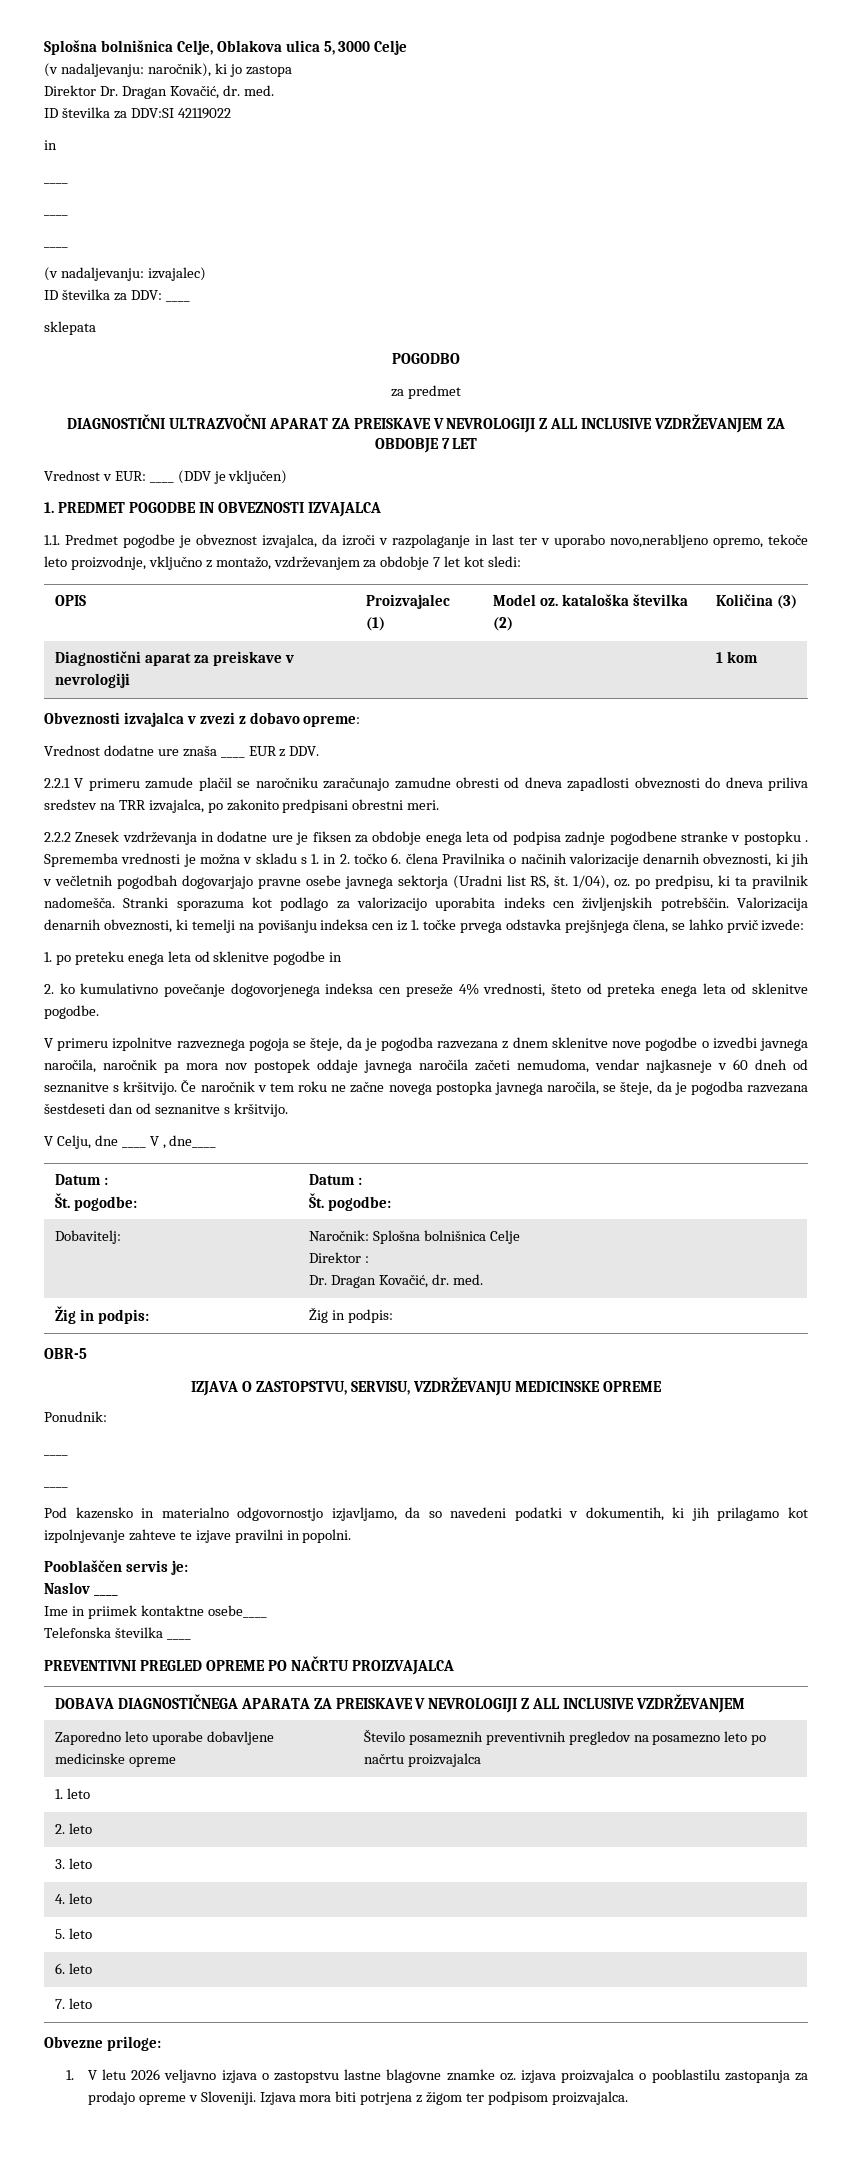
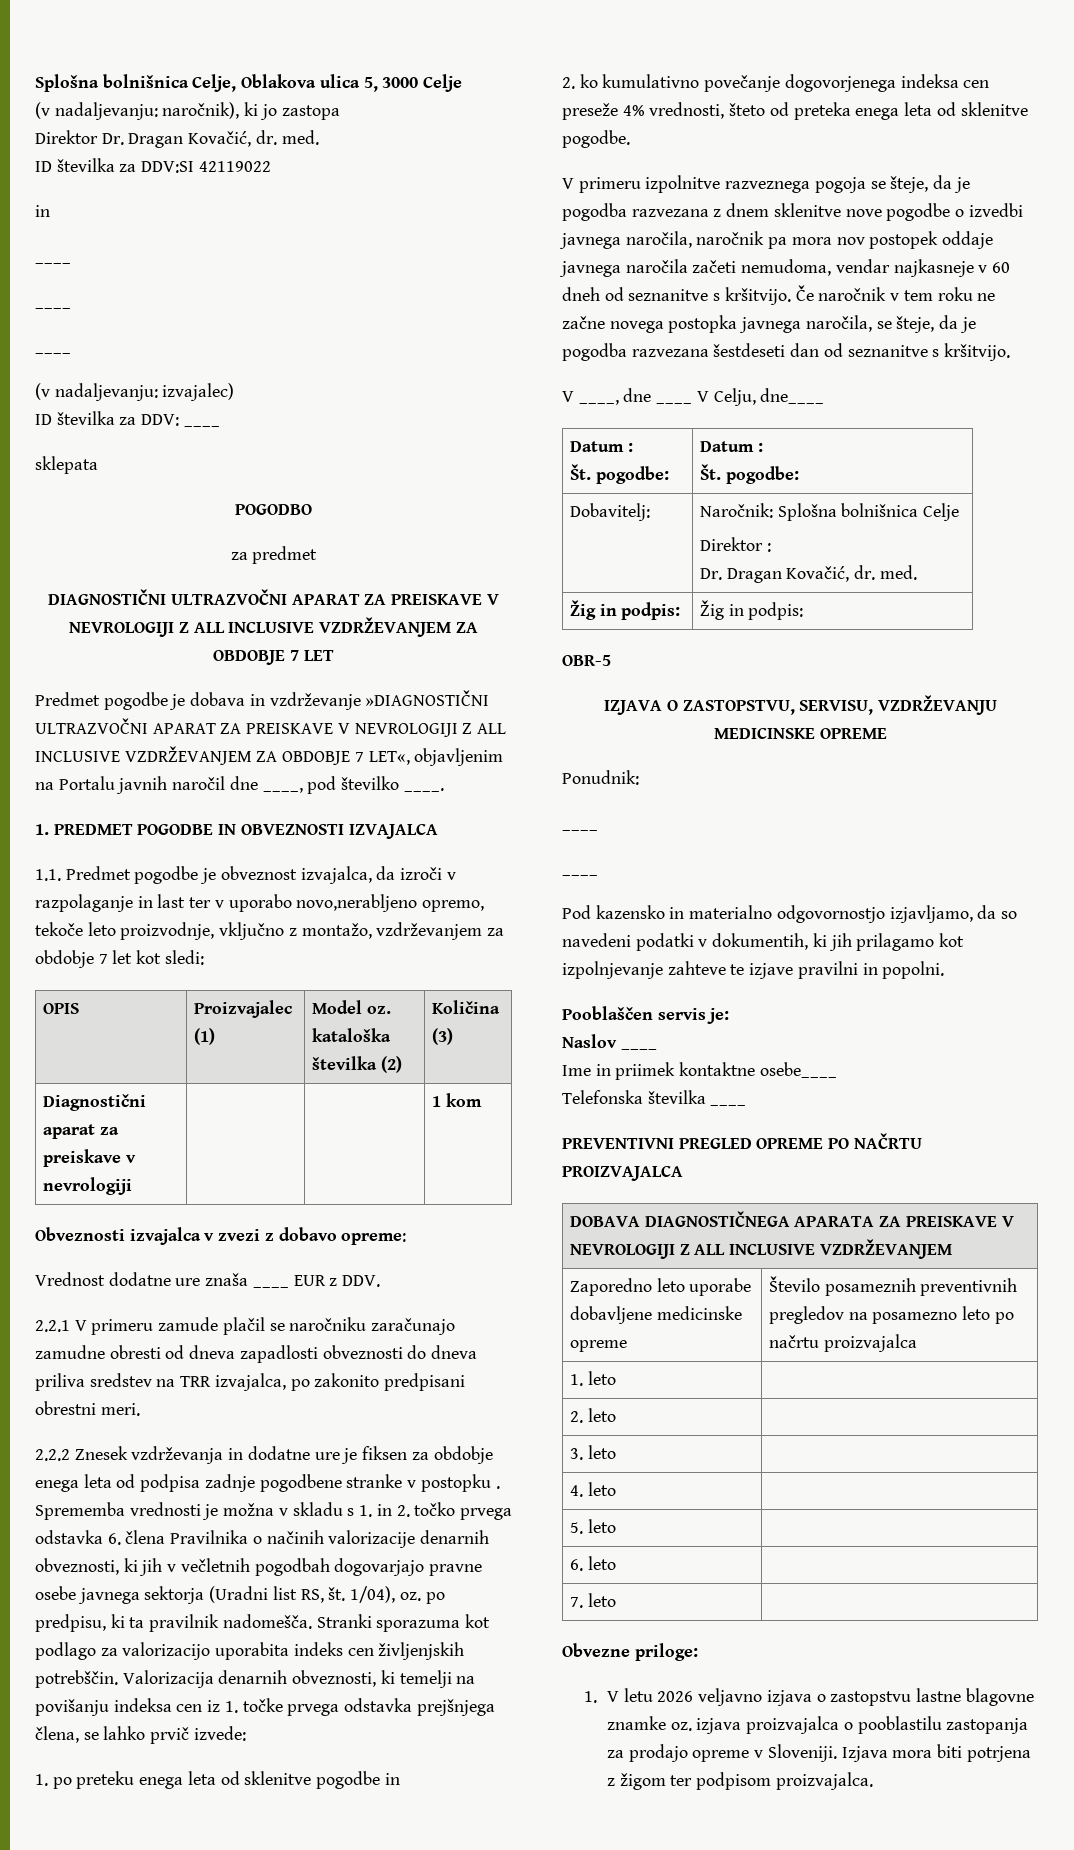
[44,470,146,481] [149,470,288,484] Vrednost v EUR: ____ (DDV je vključen) -> [35,690,490,710] [35,718,507,737] [35,746,504,766] [35,776,444,794] Predmet pogodbe je dobava in vzdrževanje »DIAGNOSTIČNI ULTRAZVOČNI APARAT ZA PREISKAVE V NEVROLOGIJI Z ALL INCLUSIVE VZDRŽEVANJEM ZA OBDOBJE 7 LET«, objavljenim na Portalu javnih naročil dne ____, pod številko ____.
(388, 858) none -> [459,1508,512,1520] [35,1530,103,1544] prvega odstavka
[56,1135,91,1149] Celju, -> [578,399,619,405] ____,
[162,1144,166,1149] , -> [713,388,756,406] Celju,

